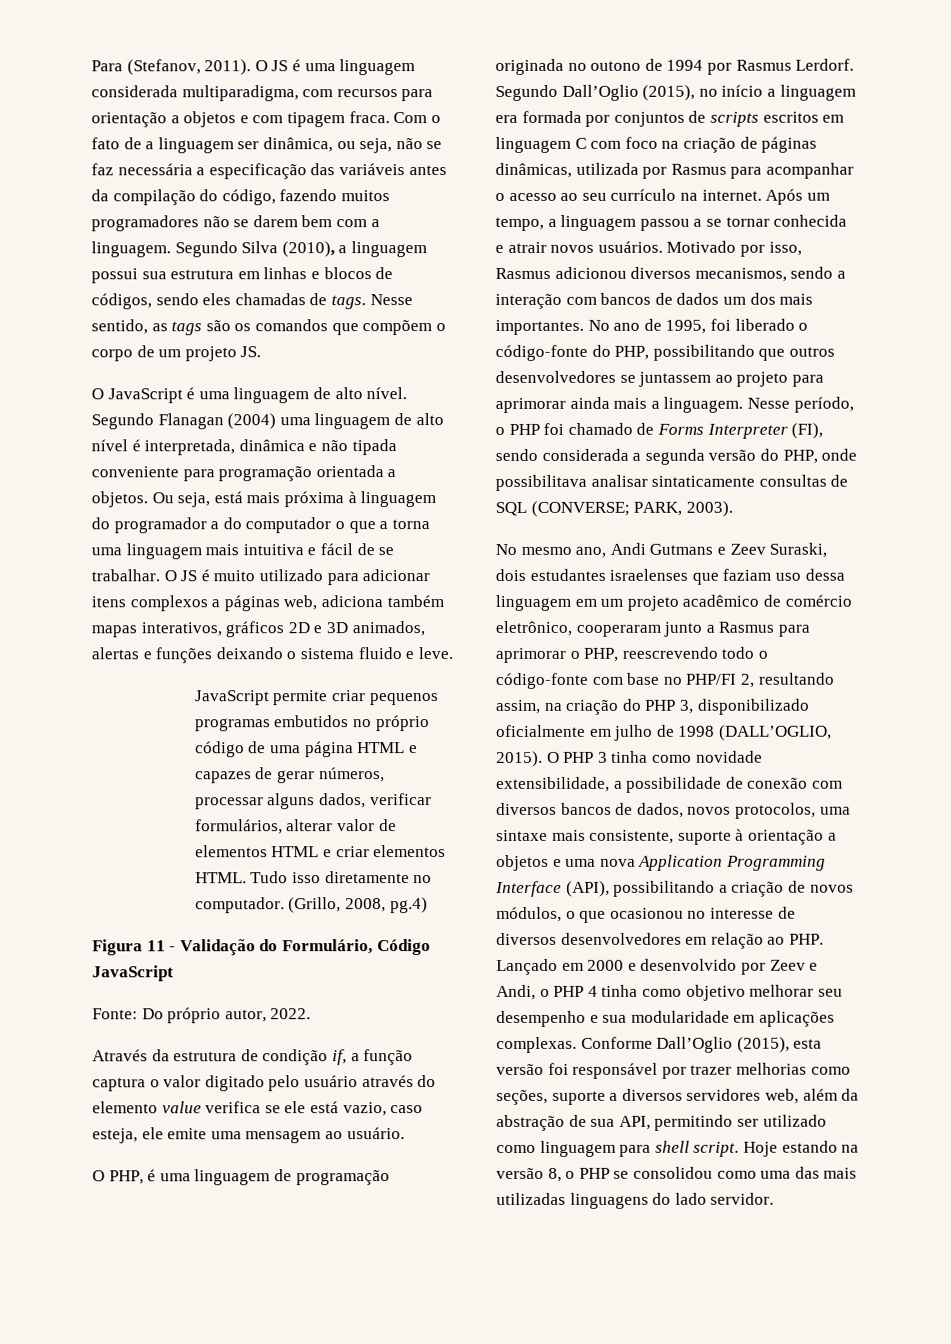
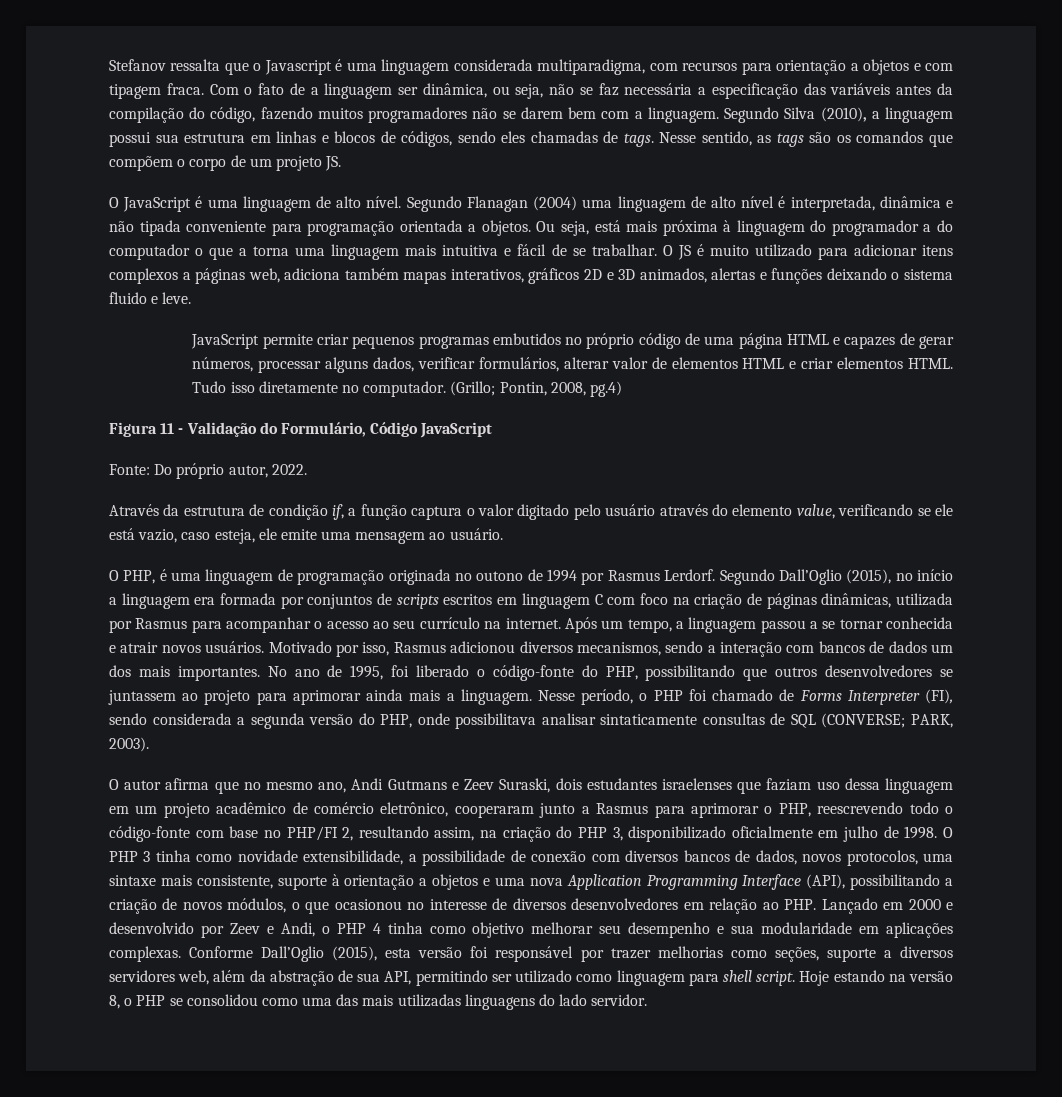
[91,59,289,76] Para (Stefanov, 2011). O JS -> [109,59,332,75] Stefanov ressalta que o Javascript
[288,897,342,914] (Grillo, -> [450,381,547,396] (Grillo; Pontin,
[161,1101,262,1114] value verifica -> [796,504,914,519] value, verificando
[495,543,517,555] No -> [109,778,261,794] O autor afirma que no
[678,724,832,741] [496,750,543,767] 1998 (DALL’OGLIO, 2015). -> [904,826,938,839] 1998.

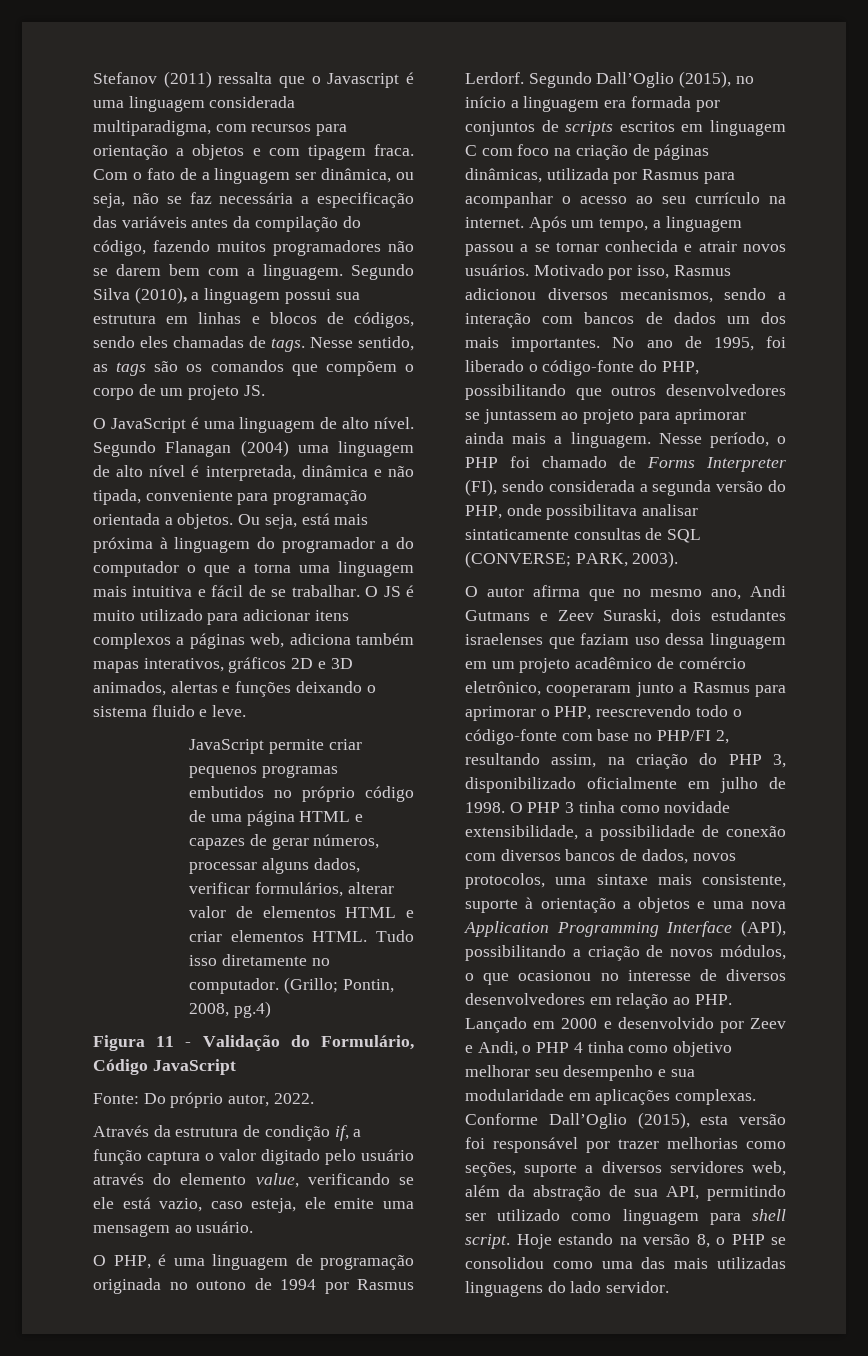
(166, 65) none -> [163,71,212,88] (2011)
[139,220,181,236] tipada -> [93,489,141,505] tipada,

